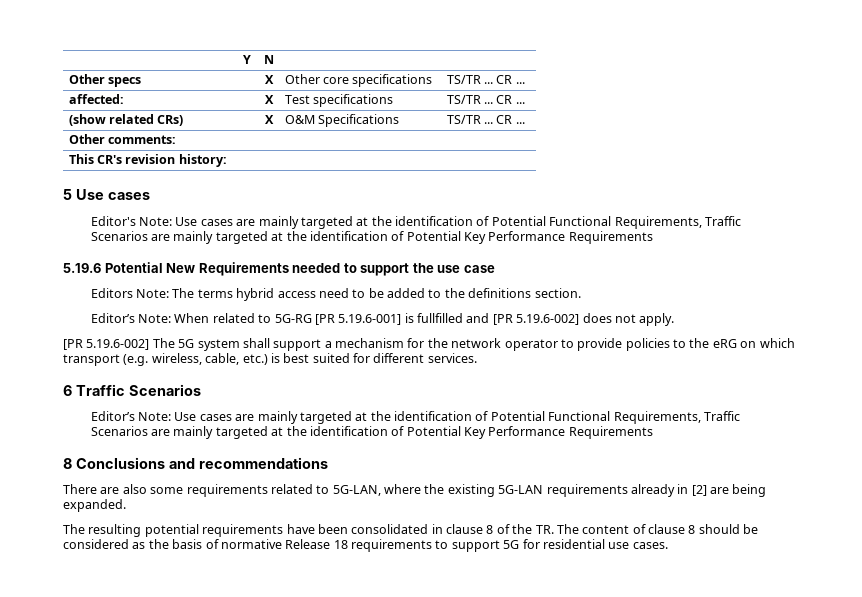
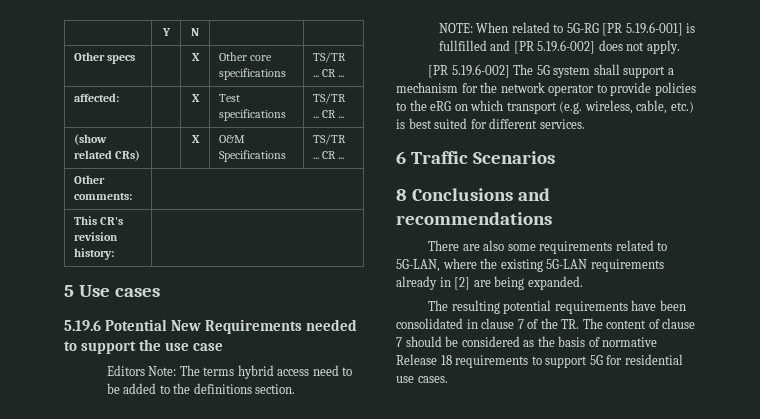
[90,216,741,229] [90,231,653,244] // Editor's Note: Use cases are mainly targeted at the identification of Potential Functional Requirements, Traffic Scenarios are mainly targeted at the identification of Potential Key Performance Requirements -> (160, 292) none
[90,313,172,323] Editor’s Note: -> [438,23,473,33] NOTE:
[90,411,740,424] [90,426,653,439] // Editor’s Note: Use cases are mainly targeted at the identification of Potential Functional Requirements, Traffic Scenarios are mainly targeted at the identification of Potential Key Performance Requirements -> (555, 157) none
[486,525,494,534] 8 -> [517,319,524,329] 7
[688,525,696,534] 8 -> [396,337,402,347] 7

